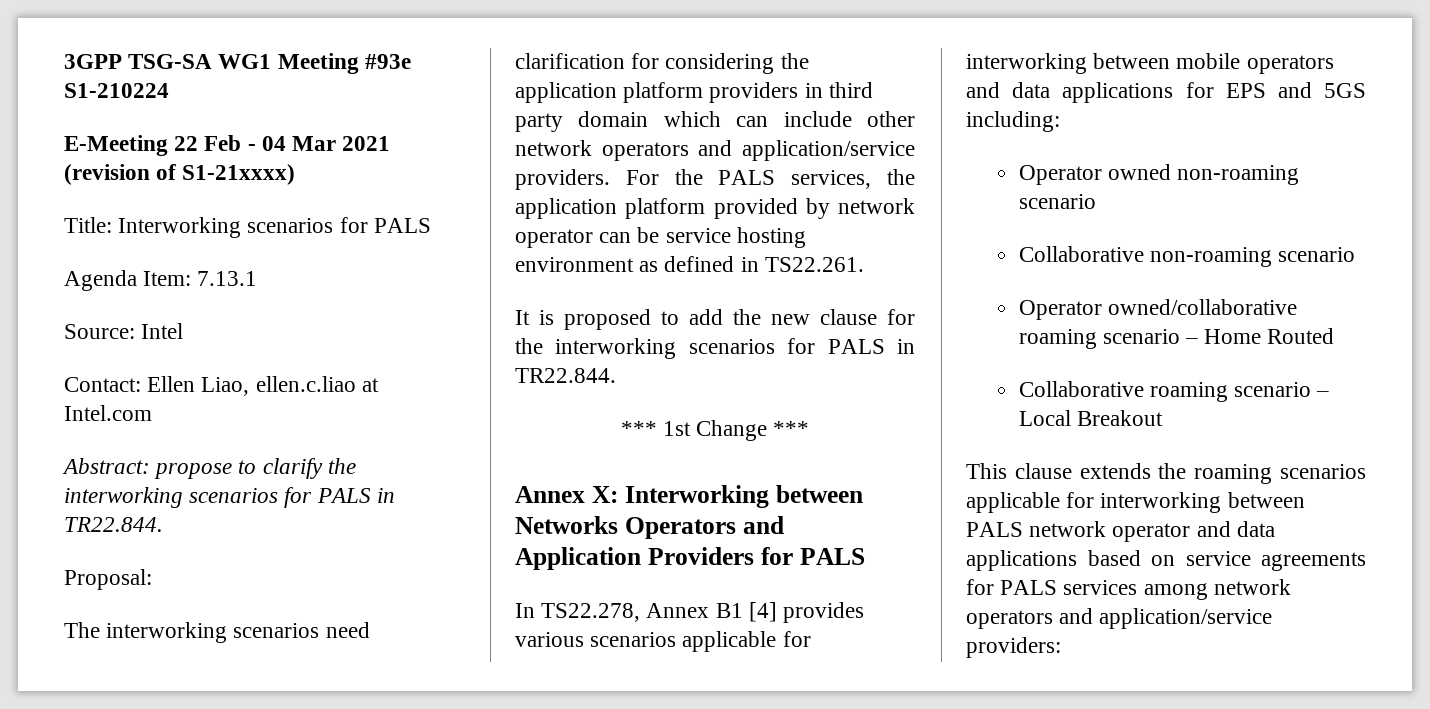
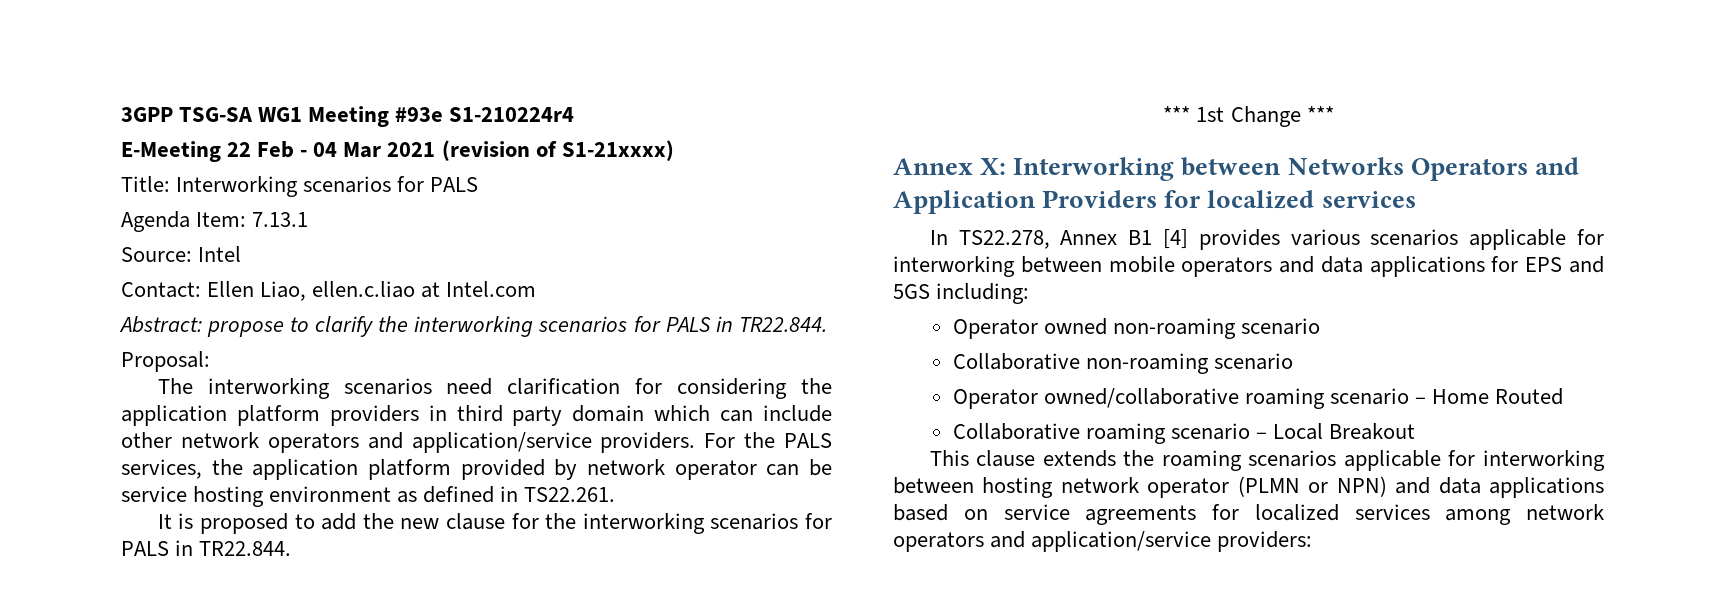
[64,83,169,98] S1-210224 -> [449,107,575,122] S1-210224r4
[799,548,865,565] PALS -> [1207,190,1416,209] localized services
[966,521,1191,542] PALS network operator -> [982,476,1387,498] hosting network operator (PLMN or NPN)
[1000,580,1058,595] PALS -> [1254,504,1339,521] localized

